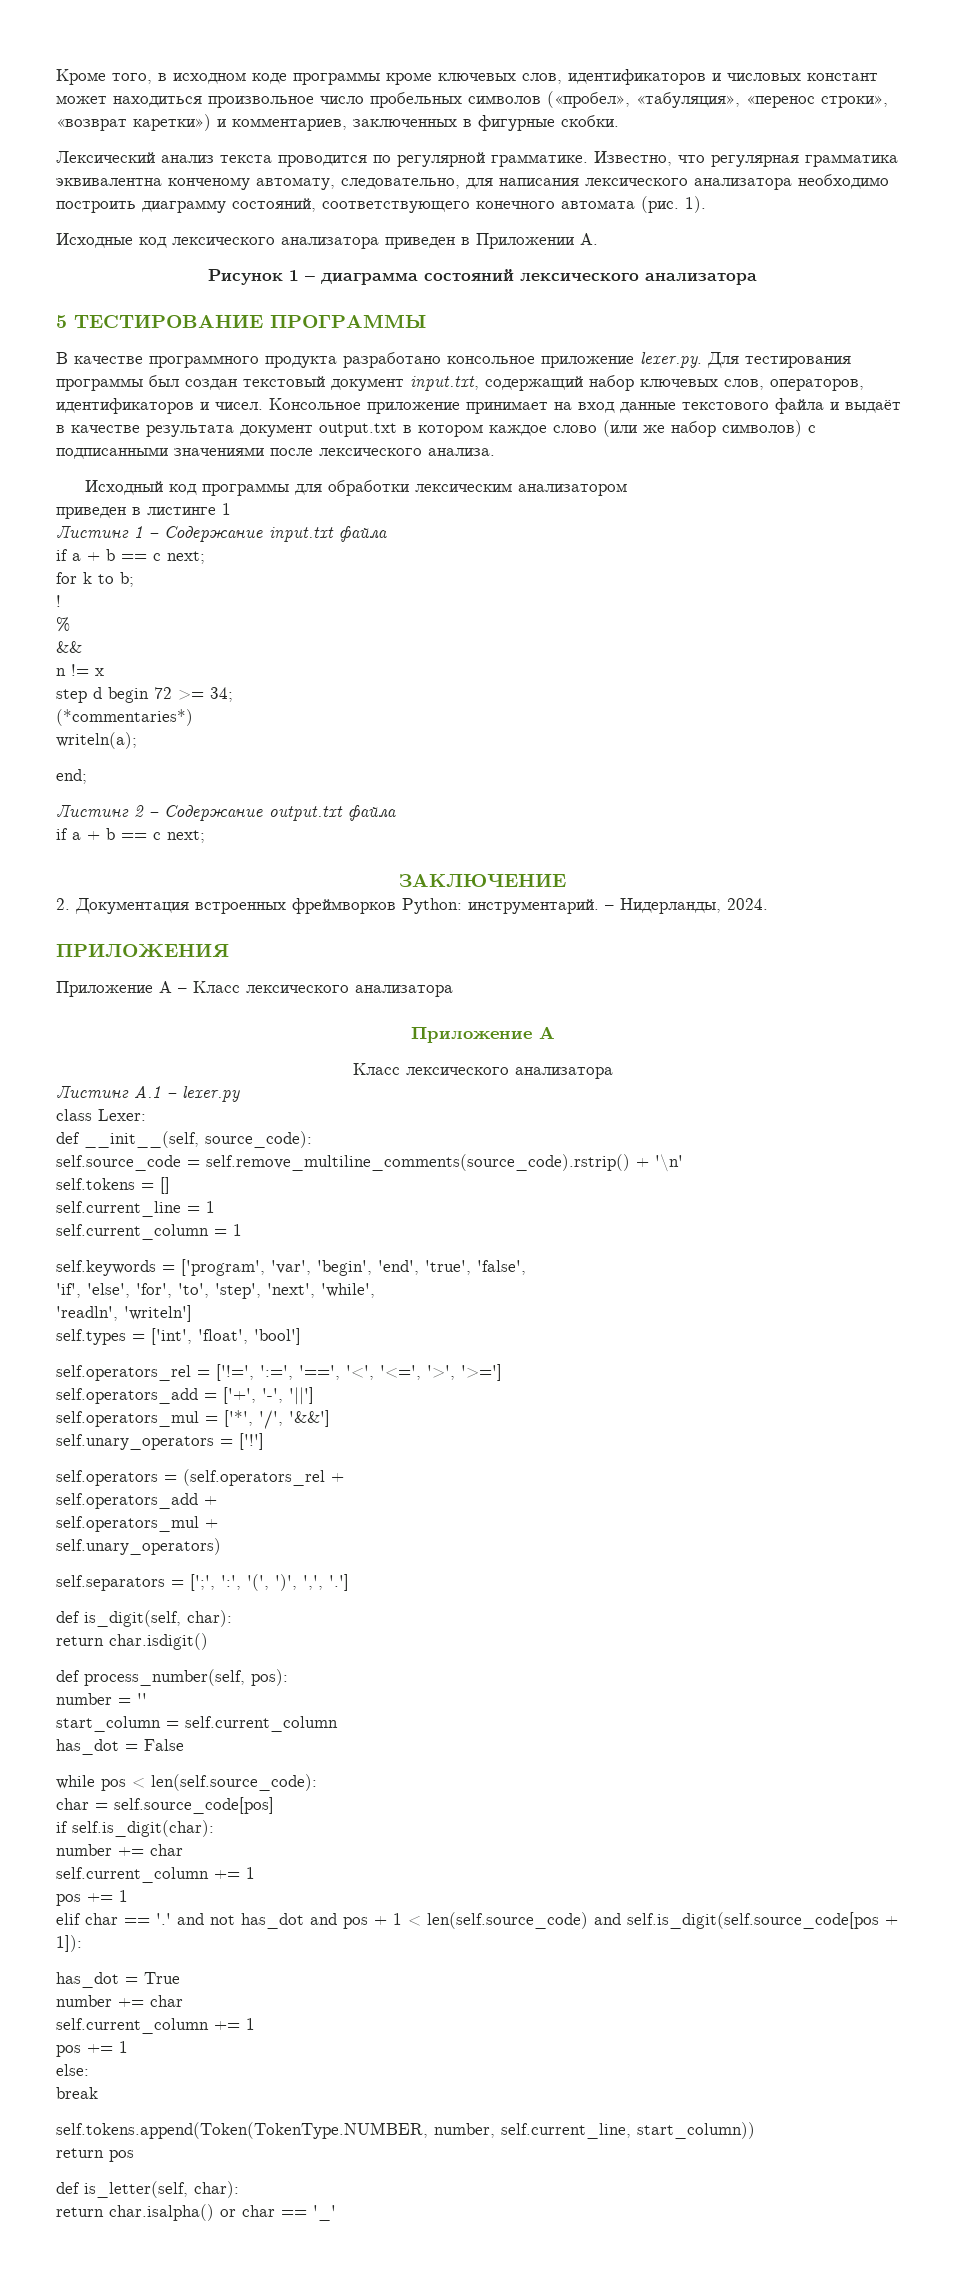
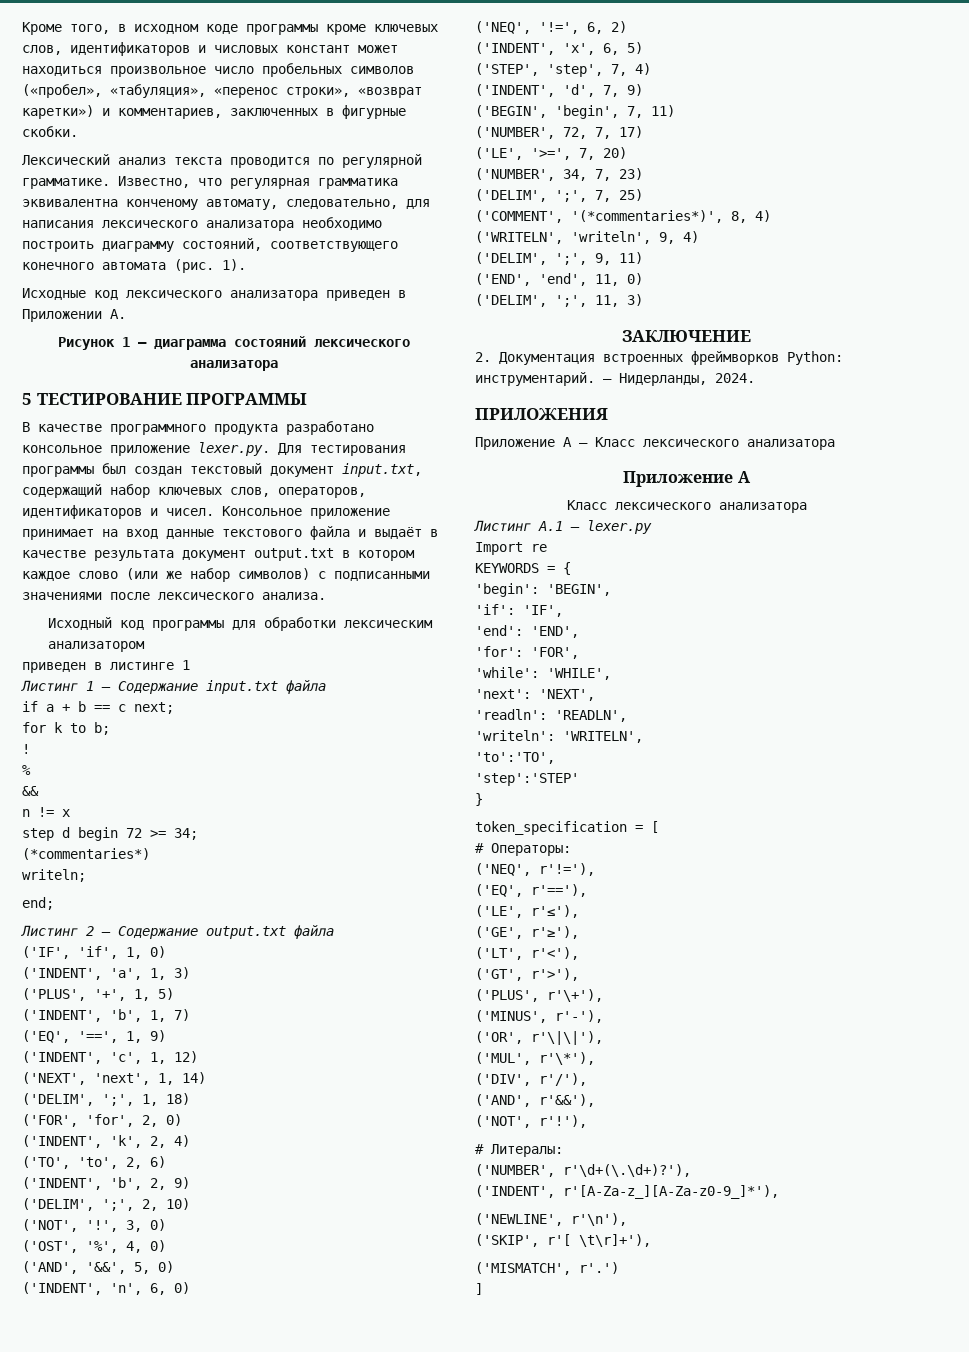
[56,732,137,749] writeln(a); -> [22,869,86,882] writeln;
[56,828,205,843] if a + b == c next; -> [22,946,166,959] [22,967,190,980] [22,988,174,1001] [22,1009,190,1022] [22,1030,166,1043] [22,1051,198,1064] [22,1072,206,1085] [22,1093,190,1106] [22,1114,182,1127] [22,1135,190,1148] [22,1156,166,1169] [22,1177,190,1190] [22,1198,190,1211] [22,1219,166,1232] [22,1240,166,1253] [22,1261,174,1274] [22,1282,190,1295] [475,21,627,34] [475,42,643,55] [475,63,651,77] [475,84,643,97] [475,105,675,119] [475,126,643,139] [475,147,627,160] [475,168,643,181] [475,189,643,202] [475,210,771,223] [475,231,699,244] [475,252,643,265] [475,273,643,286] [475,294,643,307] ('IF', 'if', 1, 0) // ('INDENT', 'a', 1, 3) // ('PLUS', '+', 1, 5) // ('INDENT', 'b', 1, 7) // ('EQ', '==', 1, 9) // ('INDENT', 'c', 1, 12) // ('NEXT', 'next', 1, 14) // ('DELIM', ';', 1, 18) // ('FOR', 'for', 2, 0) // ('INDENT', 'k', 2, 4) // ('TO', 'to', 2, 6) // ('INDENT', 'b', 2, 9) // ('DELIM', ';', 2, 10) // ('NOT', '!', 3, 0) // ('OST', '%', 4, 0) // ('AND', '&&', 5, 0) // ('INDENT', 'n', 6, 0) // ('NEQ', '!=', 6, 2) // ('INDENT', 'x', 6, 5) // ('STEP', 'step', 7, 4) // ('INDENT', 'd', 7, 9) // ('BEGIN', 'begin', 7, 11) // ('NUMBER', 72, 7, 17) // ('LE', '>=', 7, 20) // ('NUMBER', 34, 7, 23) // ('DELIM', ';', 7, 25) // ('COMMENT', '(*commentaries*)', 8, 4) // ('WRITELN', 'writeln', 9, 4) // ('DELIM', ';', 9, 11) // ('END', 'end', 11, 0) // ('DELIM', ';', 11, 3)
[56,1109,146,1121] [56,1131,312,1148] [56,1154,683,1172] [56,1177,170,1194] [56,1201,215,1217] [56,1224,242,1240] [56,1259,526,1276] [56,1283,375,1299] [56,1305,192,1322] [56,1328,301,1345] [56,1364,502,1381] [56,1387,314,1405] [56,1410,330,1429] [56,1433,264,1450] [56,1469,344,1486] [56,1493,217,1509] [56,1516,218,1532] [56,1538,221,1555] [56,1574,349,1591] [56,1610,232,1627] [56,1633,208,1650] [56,1669,288,1686] [56,1693,147,1705] [56,1716,338,1732] [56,1739,184,1755] [56,1774,317,1791] [56,1797,274,1814] [56,1820,214,1837] [56,1844,183,1856] [56,1867,255,1883] [56,1890,128,1906] [56,1912,898,1929] [56,1935,82,1952] [56,1972,180,1988] [56,1995,183,2007] [56,2018,255,2034] [56,2041,128,2057] [56,2064,89,2076] [56,2087,98,2099] [56,2122,755,2139] [56,2148,134,2162] [56,2181,239,2198] [56,2204,336,2221] class Lexer: // def __init__(self, source_code): // self.source_code = self.remove_multiline_comments(source_code).rstrip() + '\n' // self.tokens = [] // self.current_line = 1 // self.current_column = 1 // self.keywords = ['program', 'var', 'begin', 'end', 'true', 'false', // 'if', 'else', 'for', 'to', 'step', 'next', 'while', // 'readln', 'writeln'] // self.types = ['int', 'float', 'bool'] // self.operators_rel = ['!=', ':=', '==', '<', '<=', '>', '>='] // self.operators_add = ['+', '-', '||'] // self.operators_mul = ['*', '/', '&&'] // self.unary_operators = ['!'] // self.operators = (self.operators_rel + // self.operators_add + // self.operators_mul + // self.unary_operators) // self.separators = [';', ':', '(', ')', ',', '.'] // def is_digit(self, char): // return char.isdigit() // def process_number(self, pos): // number = '' // start_column = self.current_column // has_dot = False // while pos < len(self.source_code): // char = self.source_code[pos] // if self.is_digit(char): // number += char // self.current_column += 1 // pos += 1 // elif char == '.' and not has_dot and pos + 1 < len(self.source_code) and self.is_digit(self.source_code[pos + 1]): // has_dot = True // number += char // self.current_column += 1 // pos += 1 // else: // break // self.tokens.append(Token(TokenType.NUMBER, number, self.current_line, start_column)) // return pos // def is_letter(self, char): // return char.isalpha() or char == '_' -> [475,542,547,555] [475,562,571,575] [475,583,611,597] [475,604,563,617] [475,625,579,638] [475,646,579,659] [475,667,611,680] [475,689,595,701] [475,709,627,722] [475,730,643,743] [475,752,555,764] [475,773,579,786] [475,793,483,806] [475,821,659,835] [475,843,571,856] [475,863,595,876] [475,884,587,897] [475,905,579,918] [475,926,579,939] [475,947,579,960] [475,968,579,981] [475,989,603,1002] [475,1010,603,1023] [475,1031,603,1045] [475,1052,595,1065] [475,1073,587,1086] [475,1094,595,1107] [475,1115,587,1128] [475,1144,563,1157] [475,1164,691,1177] [475,1185,779,1199] [475,1213,627,1226] [475,1234,651,1247] [475,1262,619,1275] [475,1283,483,1295] Import re // KEYWORDS = { // 'begin': 'BEGIN', // 'if': 'IF', // 'end': 'END', // 'for': 'FOR', // 'while': 'WHILE', // 'next': 'NEXT', // 'readln': 'READLN', // 'writeln': 'WRITELN', // 'to':'TO', // 'step':'STEP' // } // token_specification = [ // # Операторы: // ('NEQ', r'!='), // ('EQ', r'=='), // ('LE', r'≤'), // ('GE', r'≥'), // ('LT', r'<'), // ('GT', r'>'), // ('PLUS', r'\+'), // ('MINUS', r'-'), // ('OR', r'\|\|'), // ('MUL', r'\*'), // ('DIV', r'/'), // ('AND', r'&&'), // ('NOT', r'!'), // # Литералы: // ('NUMBER', r'\d+(\.\d+)?'), // ('INDENT', r'[A-Za-z_][A-Za-z0-9_]*'), // ('NEWLINE', r'\n'), // ('SKIP', r'[ \t\r]+'), // ('MISMATCH', r'.') // ]

